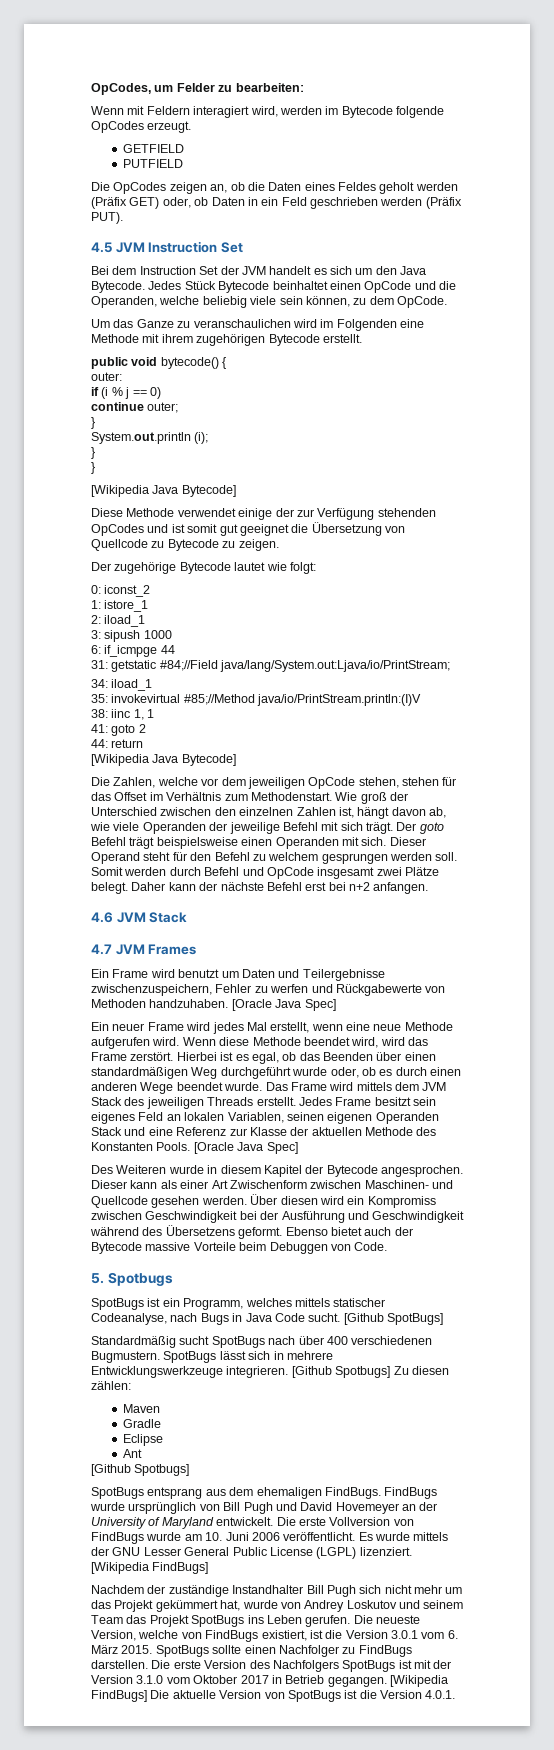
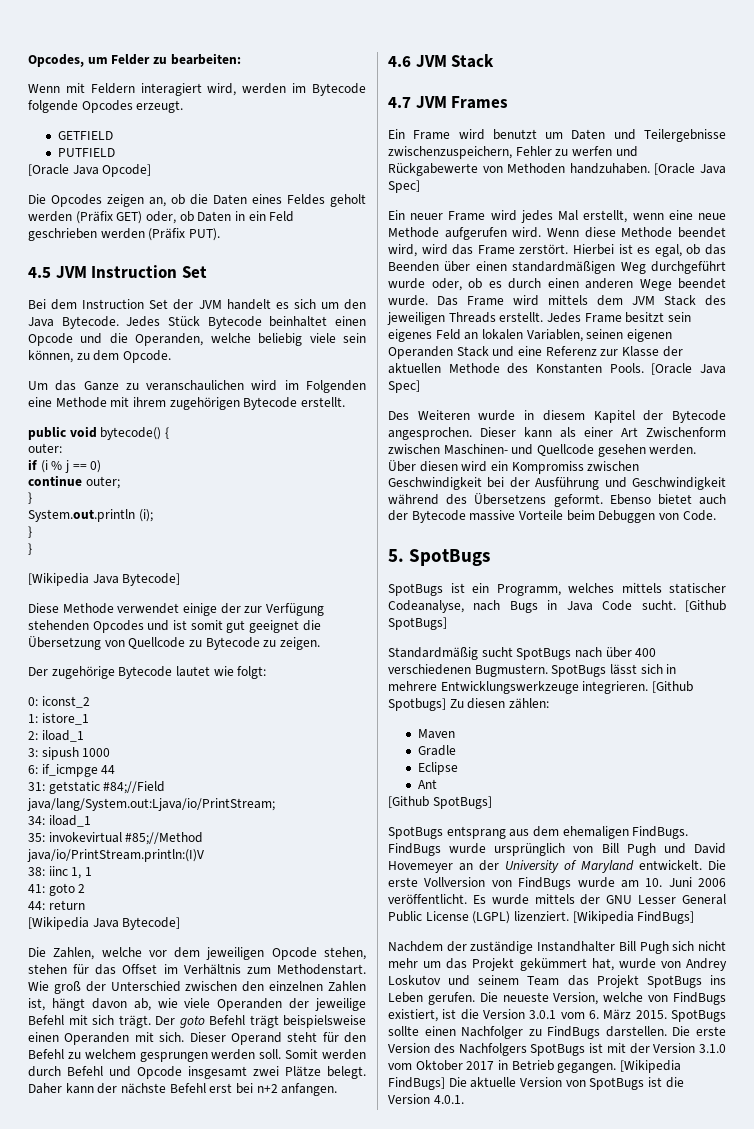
[91,83,151,95] OpCodes, -> [28,54,84,67] Opcodes,
[91,121,144,133] OpCodes -> [81,100,133,113] Opcodes
[91,182,167,194] // Die OpCodes -> [28,164,152,177] [28,194,102,207] // [Oracle Java Opcode] // Die Opcodes
[364,281,412,293] OpCode -> [28,333,73,346] Opcode
[397,296,447,308] OpCode. -> [122,350,171,363] Opcode.
[91,524,144,536] OpCodes -> [92,620,144,633] Opcodes
[308,777,356,789] OpCode -> [271,947,317,960] Opcode
[266,867,314,879] OpCode -> [137,1066,182,1079] Opcode
[107,1272,173,1286] Spotbugs -> [409,549,491,566] SpotBugs
[134,1464,190,1476] Spotbugs] -> [432,796,492,809] SpotBugs]

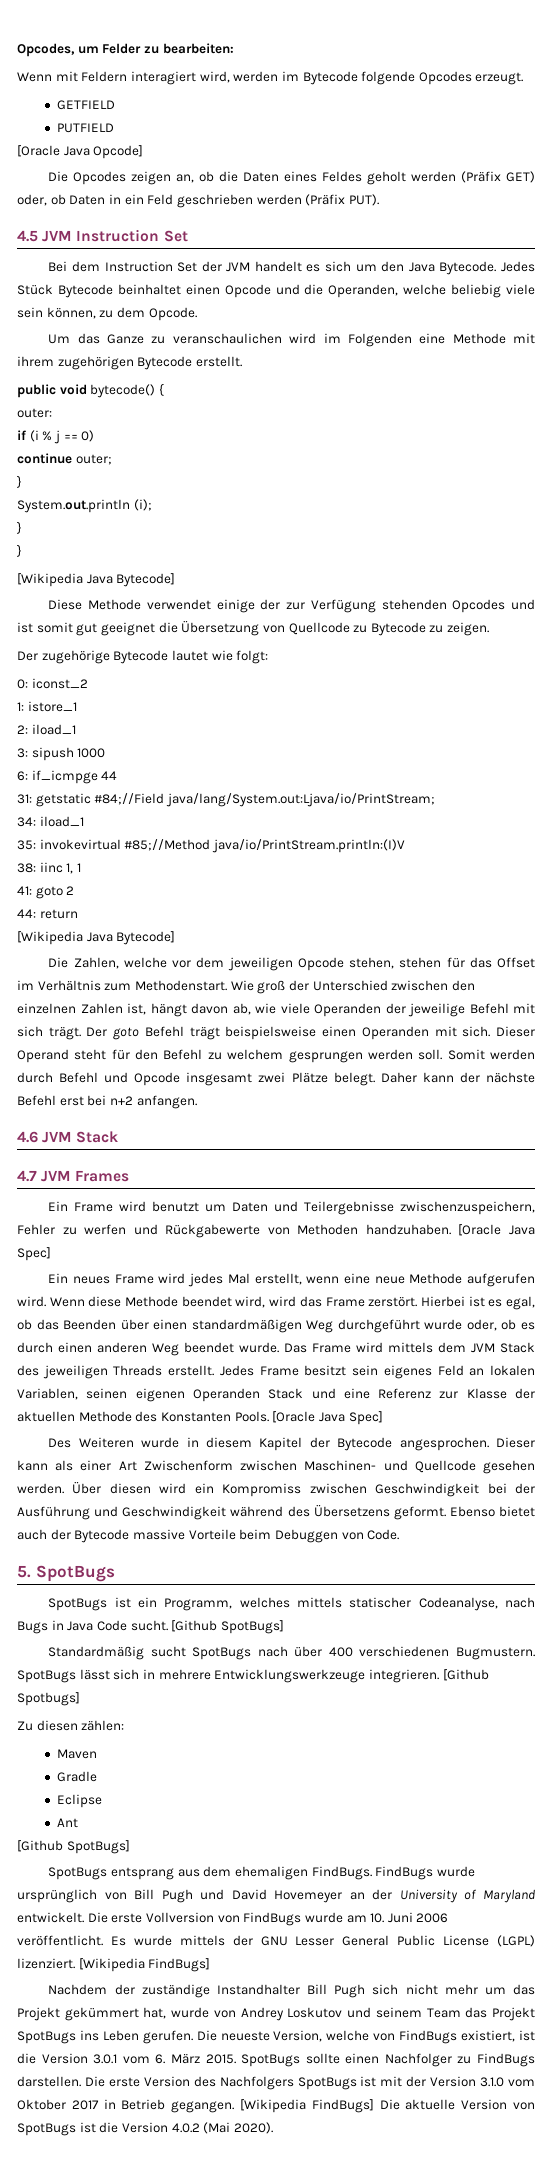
[410,213,444,220] neuer -> [73,1276,111,1284] neues
[639,279,672,291] Wege -> [152,1343,179,1356] Weg
(446, 704) none -> (80, 1699) //
[433,1095,464,1104] 4.0.1. -> [171,2122,273,2134] 4.0.2 (Mai 2020).

